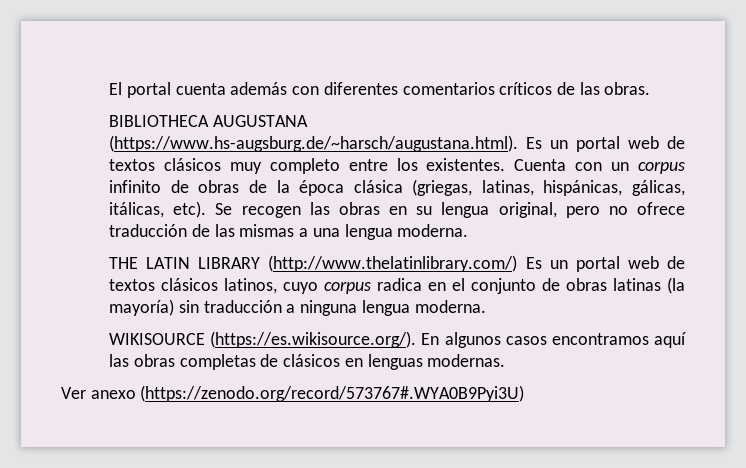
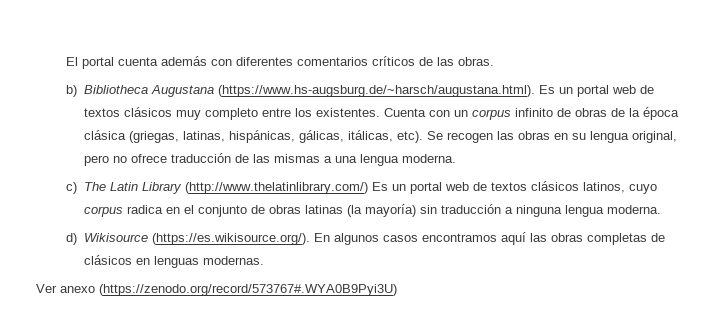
[109,115,308,127] BIBLIOTHECA AUGUSTANA -> [66,85,214,97] b) Bibliotheca Augustana
[109,257,261,269] THE LATIN LIBRARY -> [66,182,182,194] c) The Latin Library
[109,333,206,345] WIKISOURCE -> [66,233,148,245] d) Wikisource

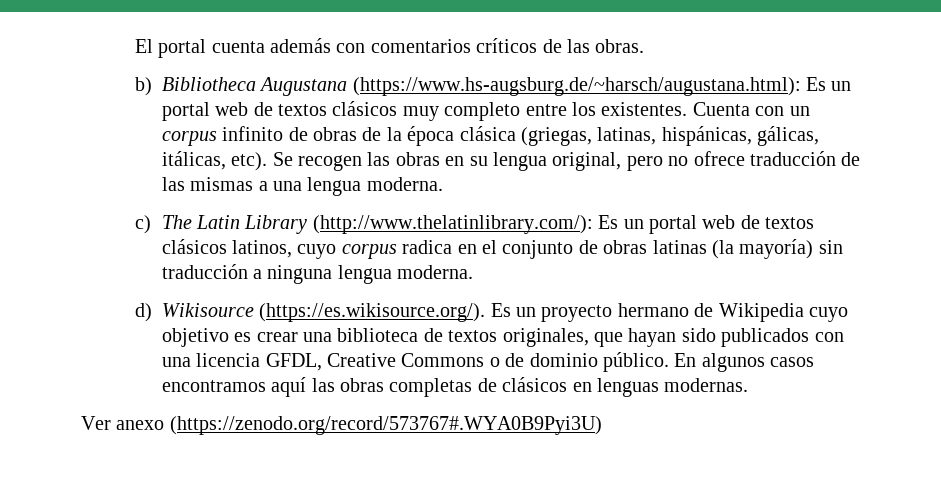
[236,57,294,66] diferentes -> (366, 48) none
[217,85,535,97] (https://www.hs-augsburg.de/~harsch/augustana.html). -> [352,77,801,96] (https://www.hs-augsburg.de/~harsch/augustana.html):
[184,182,368,194] (http://www.thelatinlibrary.com/) -> [312,215,593,234] (http://www.thelatinlibrary.com/):
(310, 239) none -> [490,303,848,322] [161,328,844,347] [161,352,669,372] Es un proyecto hermano de Wikipedia cuyo objetivo es crear una biblioteca de textos originales, que hayan sido publicados con una licencia GFDL, Creative Commons o de dominio público.

